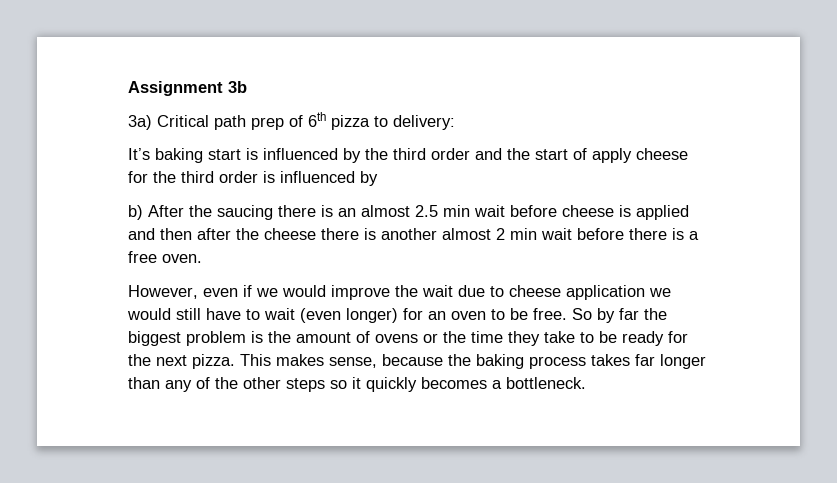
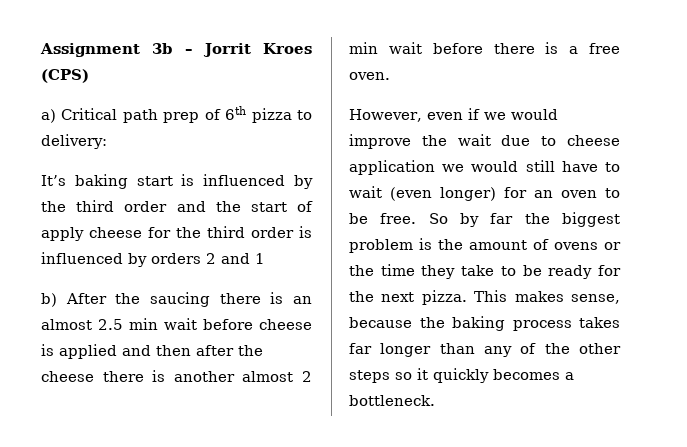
[128,115,152,130] // 3a) -> [184,43,312,57] [41,69,89,83] [41,109,56,123] – Jorrit Kroes (CPS) // a)
(378, 178) none -> [151,253,265,264] orders 2 and 1

